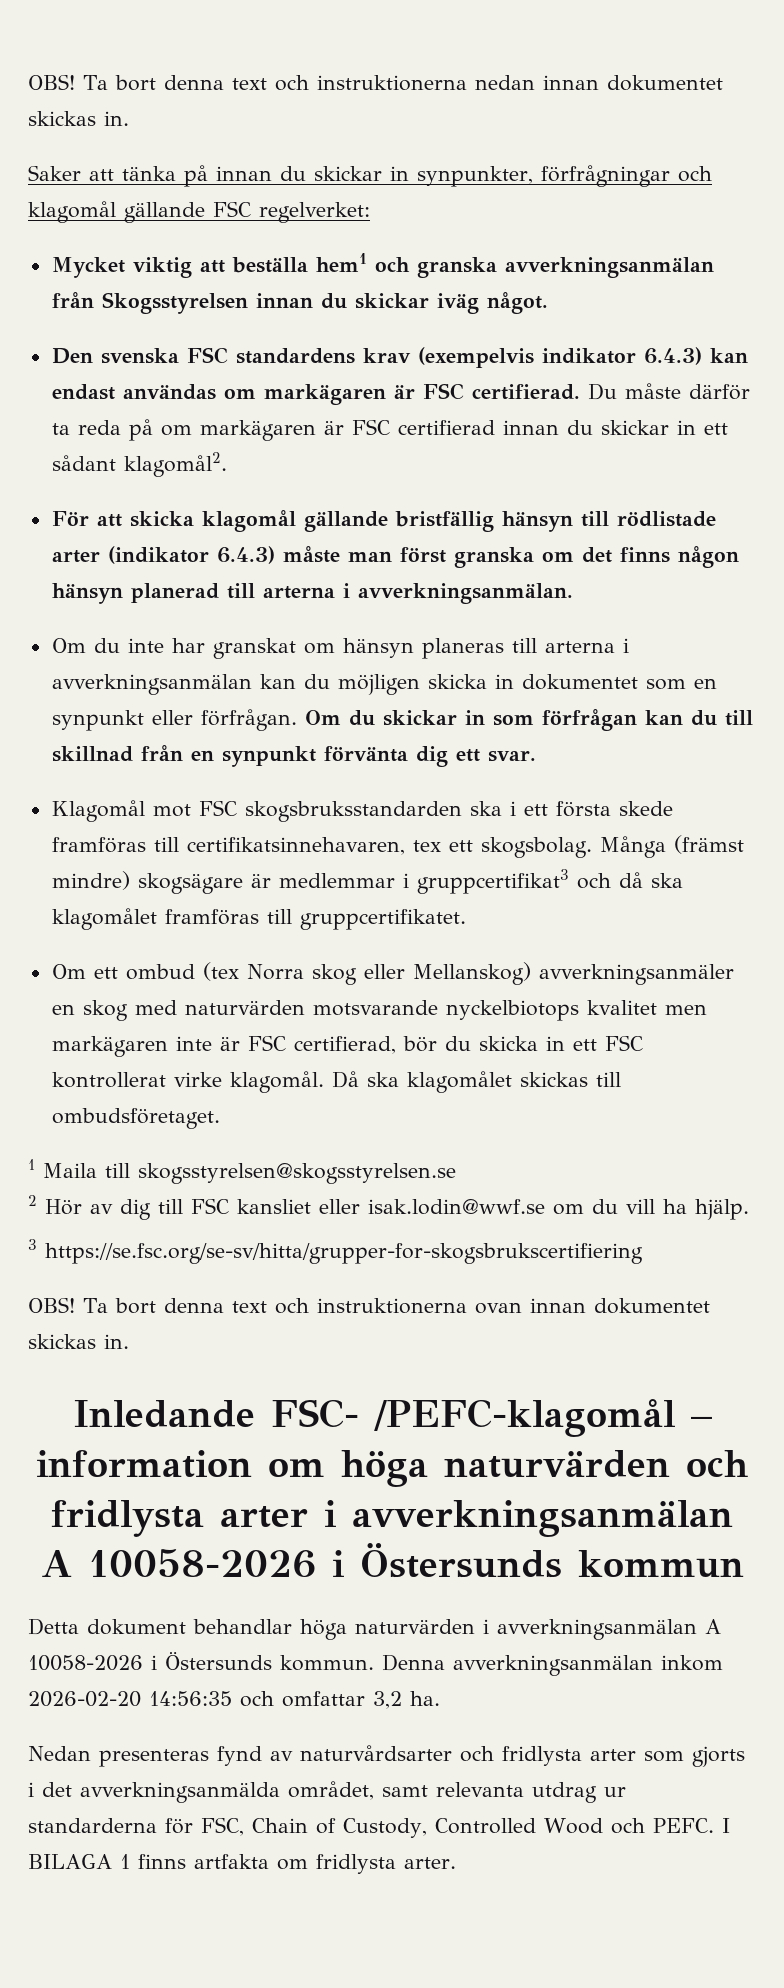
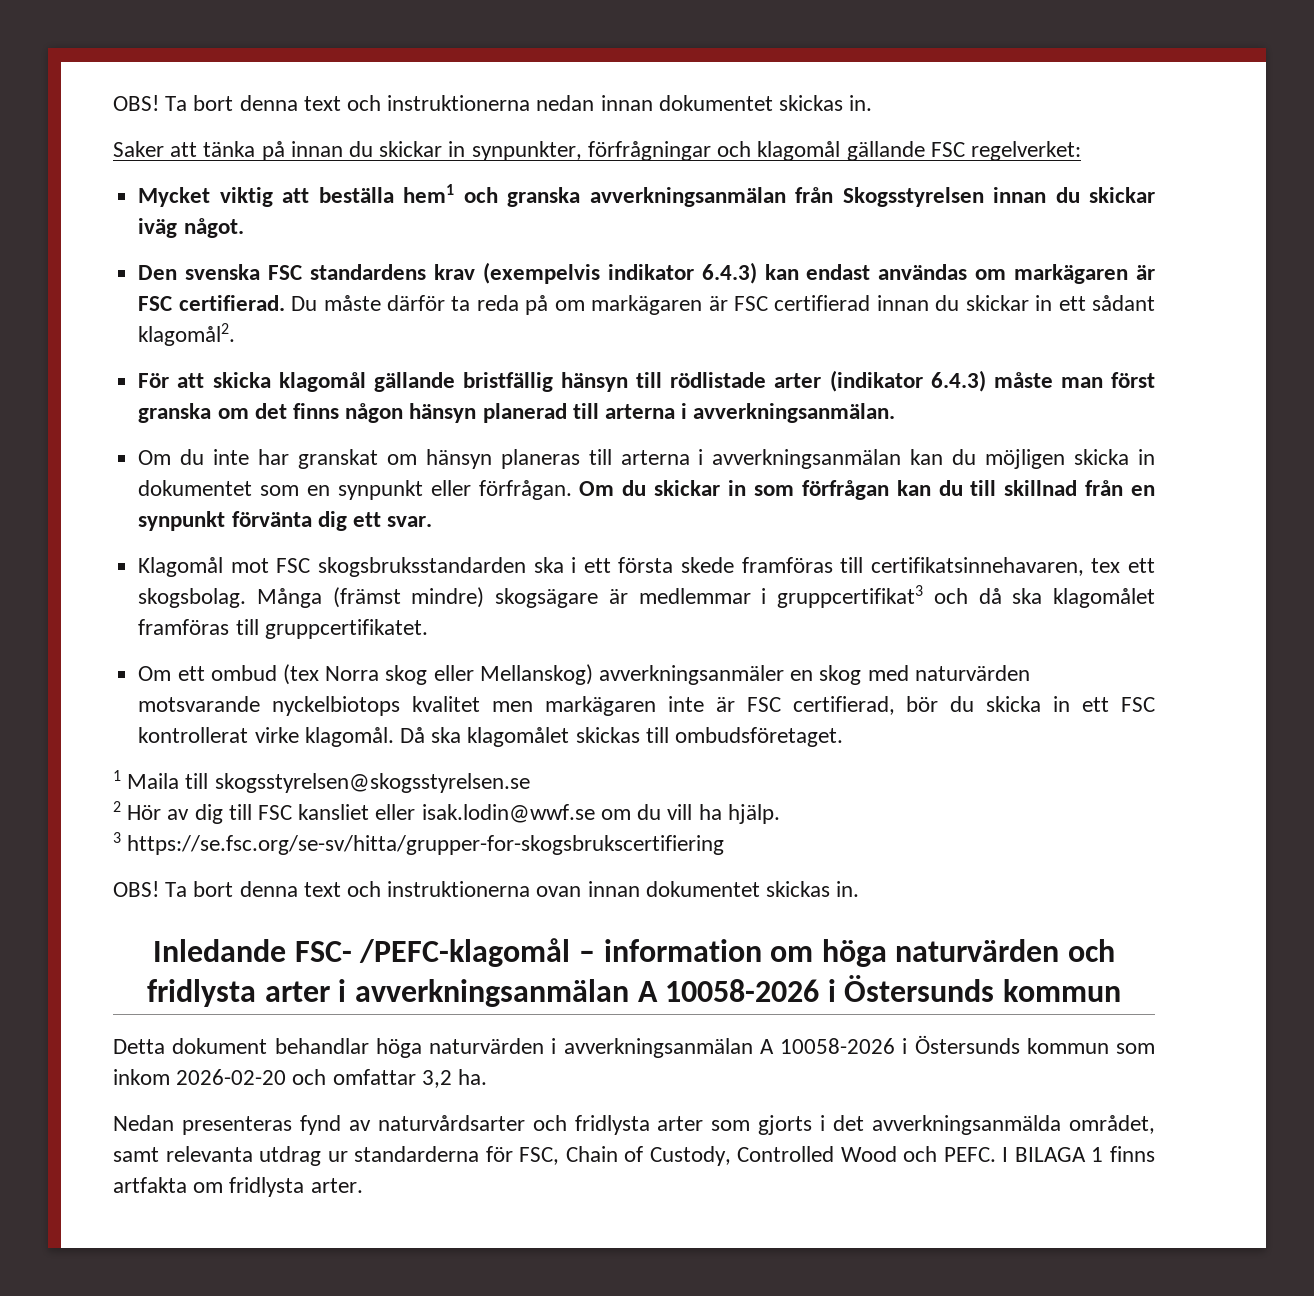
[280,1654,653,1676] kommun. Denna avverkningsanmälan -> [1026,1038,1155,1054] kommun som
[149,1691,232,1706] 14:56:35 -> (287, 1077) none

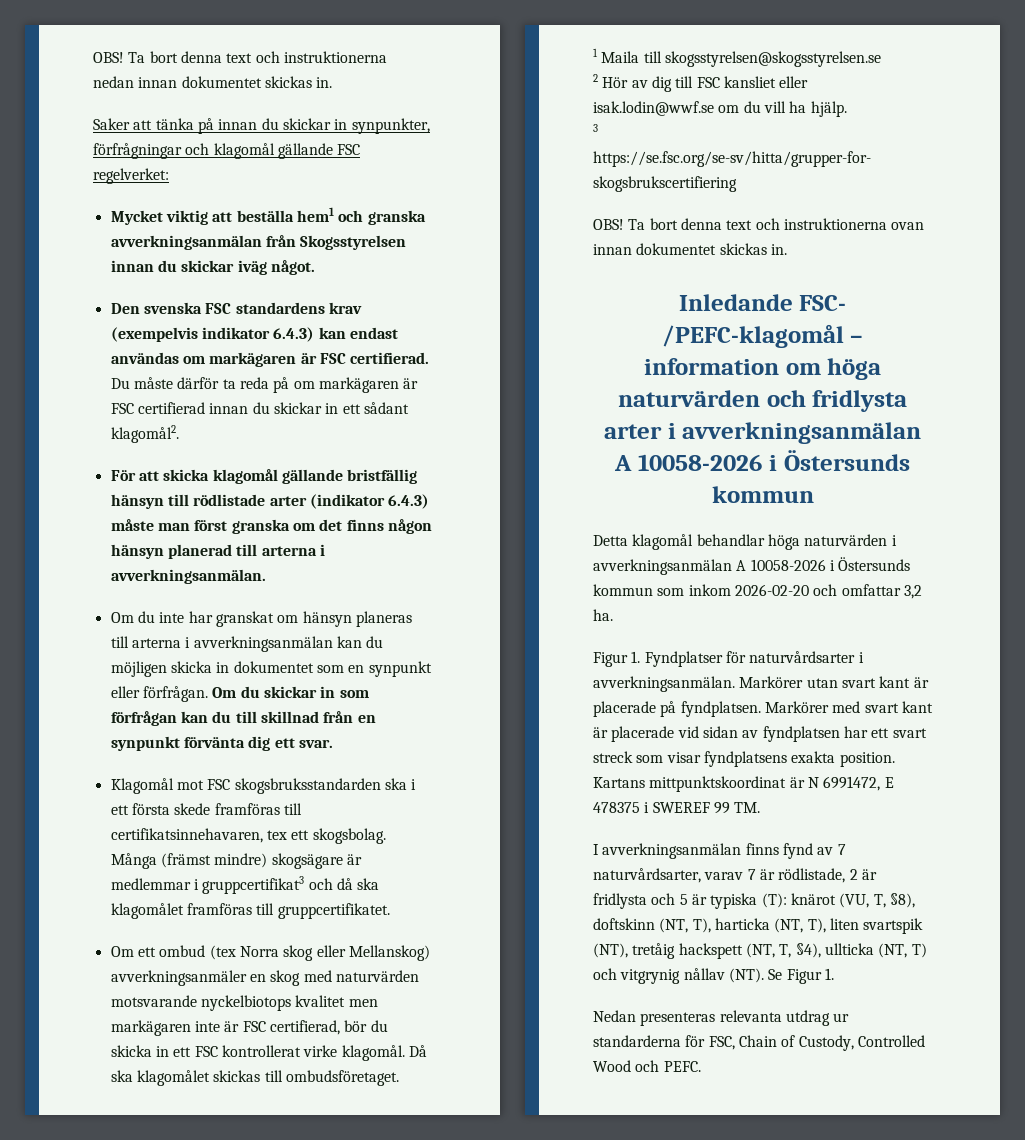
[172,1038,268,1054] dokument -> [632,534,694,550] klagomål
[113,1115,1155,1135] [113,1147,159,1162] Nedan presenteras fynd av naturvårdsarter och fridlysta arter som gjorts i det avverkningsanmälda området, samt -> [593,651,864,667] [593,676,929,692] [593,701,933,717] [593,726,927,742] [593,751,895,767] [593,776,894,792] [593,802,761,814] [593,843,846,859] [593,868,877,883] [593,893,915,909] [593,918,924,934] [593,943,927,959] [593,968,834,984] [593,1010,716,1026] Figur 1. Fyndplatser för naturvårdsarter i avverkningsanmälan. Markörer utan svart kant är placerade på fyndplatsen. Markörer med svart kant är placerade vid sidan av fyndplatsen har ett svart streck som visar fyndplatsens exakta position. Kartans mittpunktskoordinat är N 6991472, E 478375 i SWEREF 99 TM. // I avverkningsanmälan finns fynd av 7 naturvårdsarter, varav 7 är rödlistade, 2 är fridlysta och 5 är typiska (T): knärot (VU, T, §8), doftskinn (NT, T), harticka (NT, T), liten svartspik (NT), tretåig hackspett (NT, T, §4), ullticka (NT, T) och vitgrynig nållav (NT). Se Figur 1. // Nedan presenteras
[1002,1146,1155,1162] [113,1177,363,1197] I BILAGA 1 finns artfakta om fridlysta arter. -> (701, 1066) none

